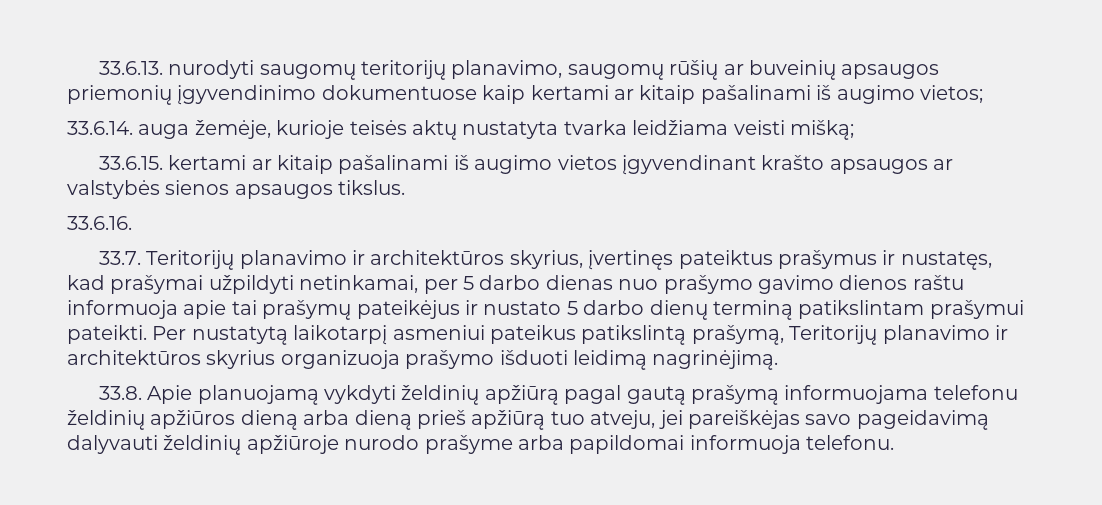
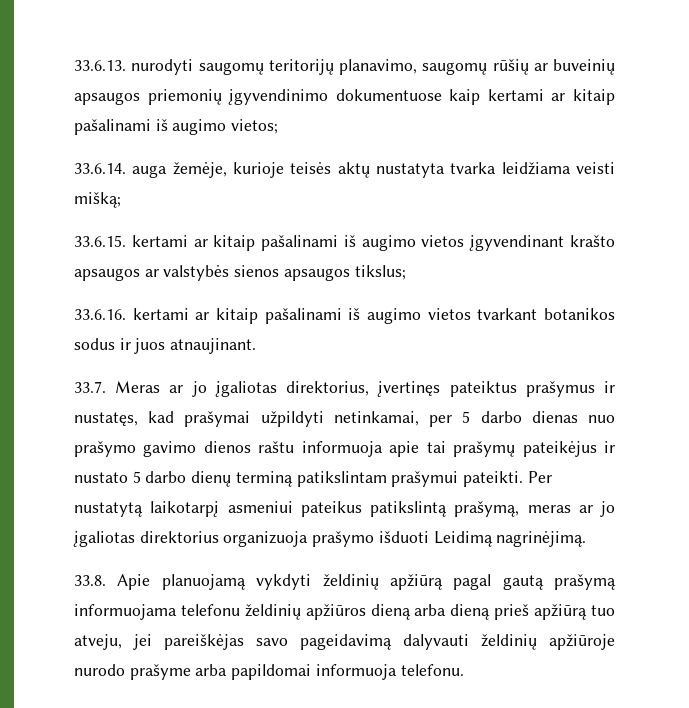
[338,180,406,195] tikslus. -> [354,265,406,280] tikslus;
[98,250,583,270] // 33.7. Teritorijų planavimo ir architektūros skyrius, -> [132,308,615,324] [74,338,257,354] [74,381,370,397] kertami ar kitaip pašalinami iš augimo vietos tvarkant botanikos sodus ir juos atnaujinant. // 33.7. Meras ar jo įgaliotas direktorius,
[789,325,1008,345] [67,350,276,369] Teritorijų planavimo ir architektūros skyrius -> [527,501,615,517] [73,531,219,547] meras ar jo įgaliotas direktorius
[573,350,647,370] leidimą -> [433,531,493,547] Leidimą

